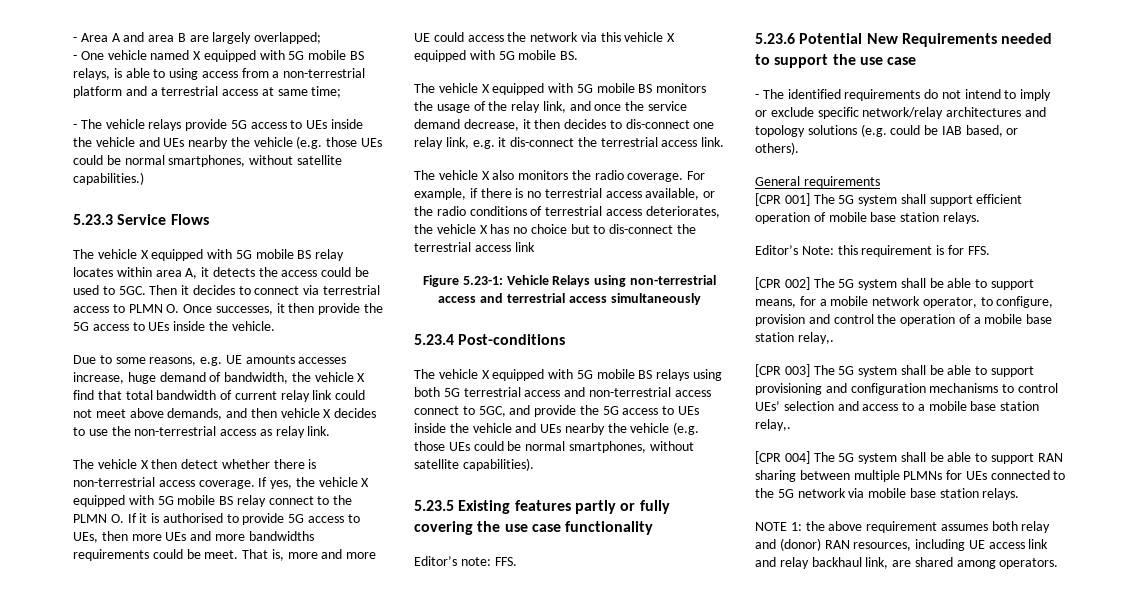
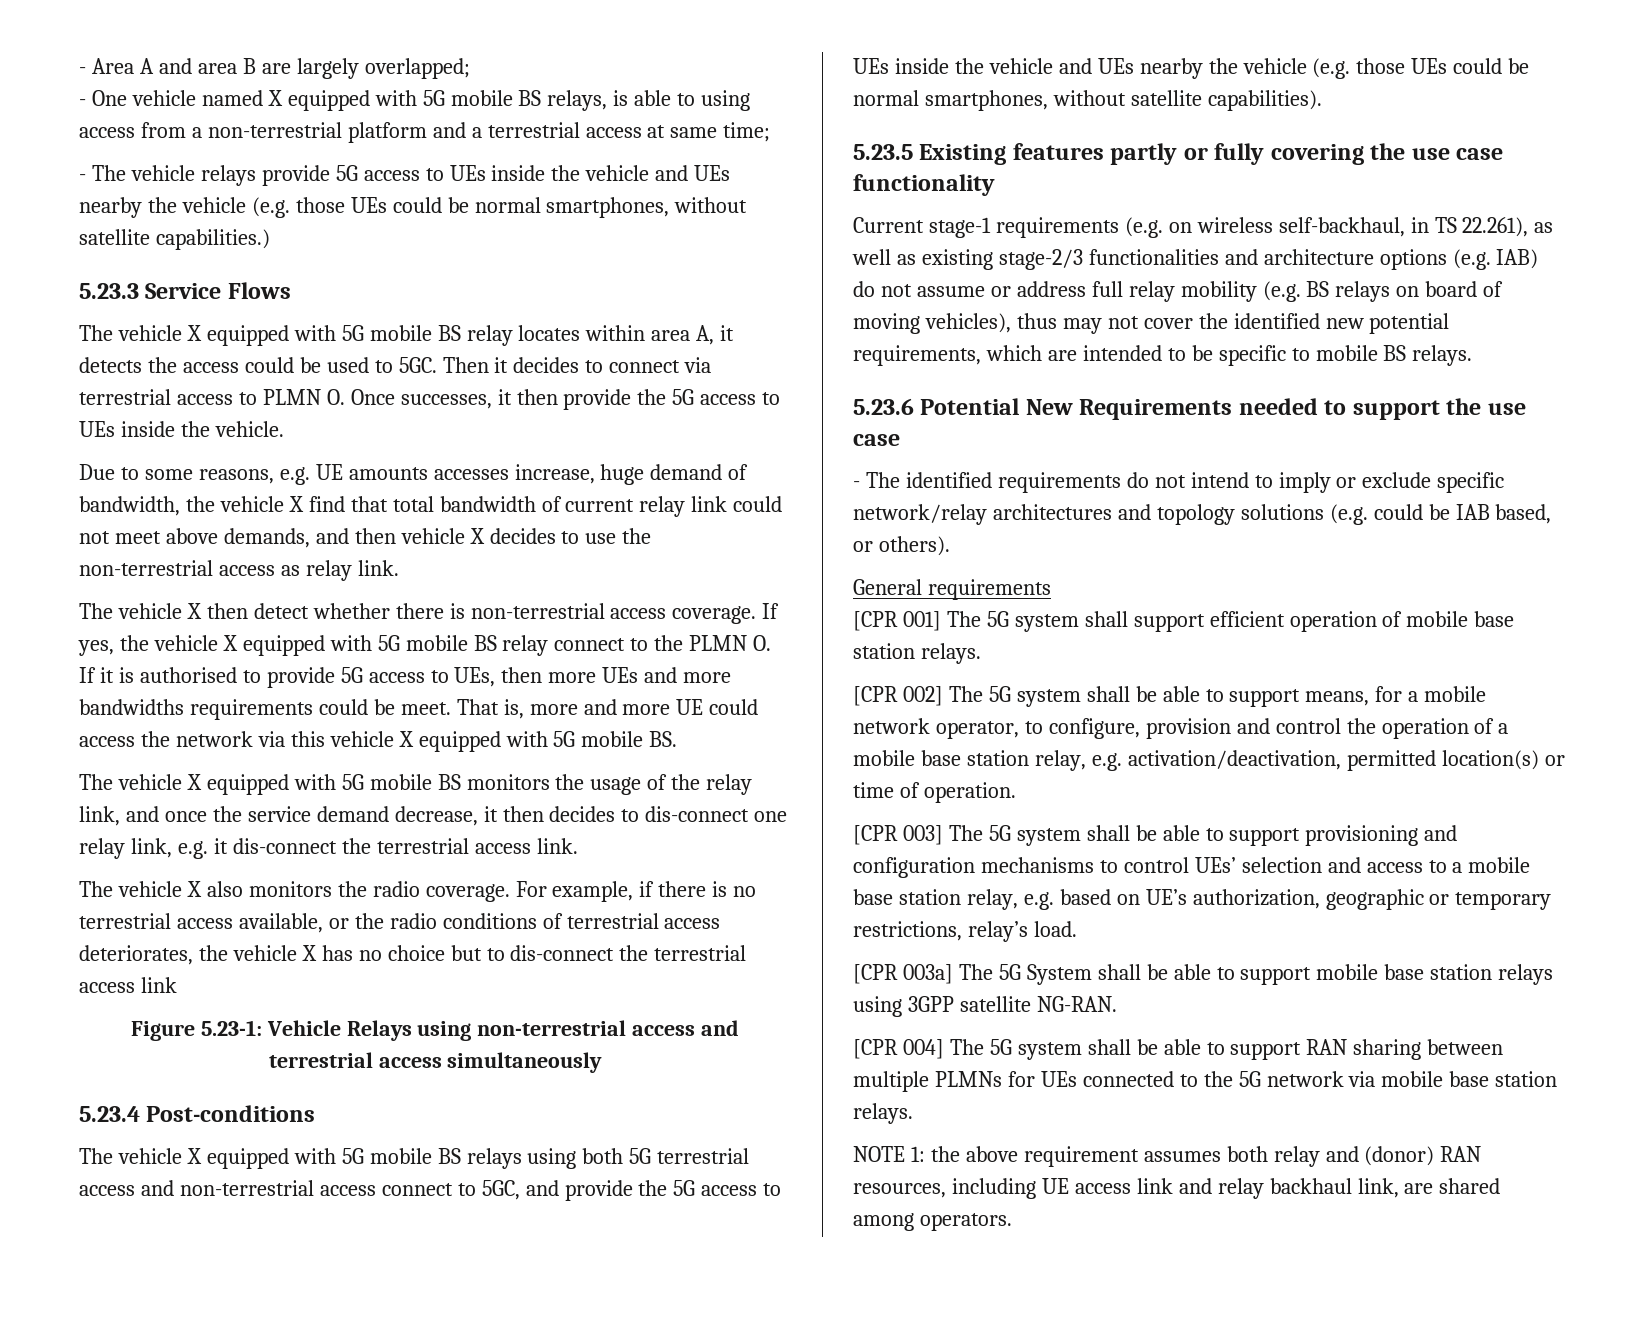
[414,556,517,566] Editor’s note: FFS. -> [853,217,1554,238] [852,249,1539,270] [853,281,1504,302] [853,313,1450,334] [853,345,1473,366] Current stage-1 requirements (e.g. on wireless self-backhaul, in TS 22.261), as well as existing stage-2/3 functionalities and architecture options (e.g. IAB) do not assume or address full relay mobility (e.g. BS relays on board of moving vehicles), thus may not cover the identified new potential requirements, which are intended to be specific to mobile BS relays.
[755,245,990,257] // Editor’s Note: this requirement is for FFS. -> (981, 653) none
[797,332,834,344] relay,. -> [1034,750,1565,771] [853,782,1016,803] relay, e.g. activation/deactivation, permitted location(s) or time of operation.
[755,419,791,431] relay,. -> [966,889,1552,910] [853,921,1077,942] [853,964,1554,985] [853,996,1117,1017] relay, e.g. based on UE’s authorization, geographic or temporary restrictions, relay’s load. // [CPR 003a] The 5G System shall be able to support mobile base station relays using 3GPP satellite NG-RAN.

